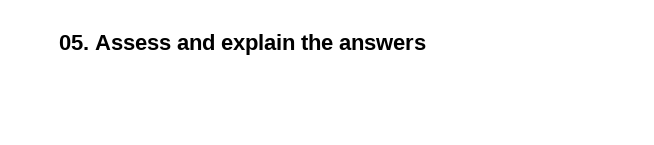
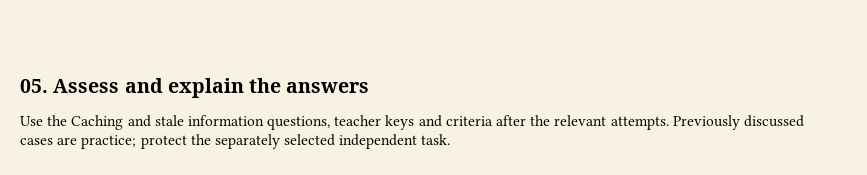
(426, 43) none -> [20,115,804,130] [20,134,451,149] // Use the Caching and stale information questions, teacher keys and criteria after the relevant attempts. Previously discussed cases are practice; protect the separately selected independent task.

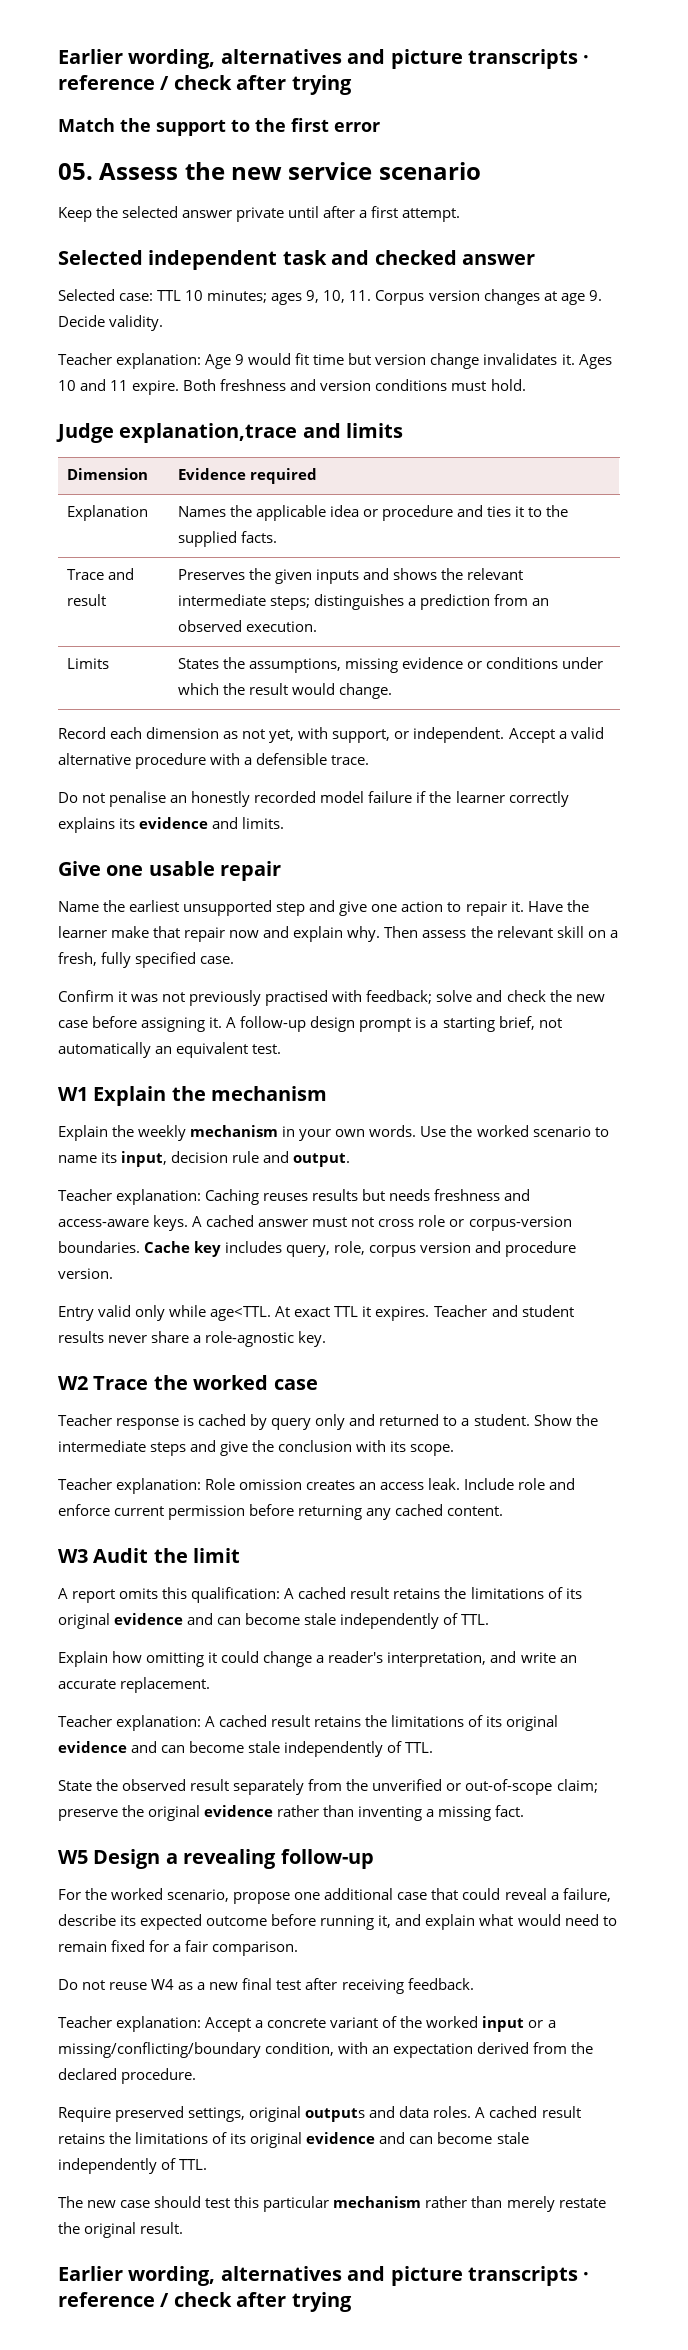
[20,78,370,98] [20,115,804,130] [20,134,451,149] 05. Assess and explain the answers // Use the Caching and stale information questions, teacher keys and criteria after the relevant attempts. Previously discussed cases are practice; protect the separately selected independent task. -> [58,49,590,69] [58,75,352,95] [58,118,380,136] [58,162,481,180] [58,206,461,222] [58,250,535,270] [58,289,602,305] [58,315,164,331] [58,353,612,369] [58,379,526,395] [56,423,404,443] [66,468,148,480] [177,468,317,484] [66,505,148,521] [177,505,569,521] [177,531,277,547] [66,568,134,580] [66,594,106,606] [177,568,524,584] [177,594,550,610] [177,620,317,632] [66,658,109,669] [177,657,604,673] [177,683,392,699] [58,727,604,743] [58,753,370,769] [58,791,569,807] [58,817,285,833] [58,861,282,881] [58,900,589,916] [58,926,618,942] [58,952,235,968] [58,990,605,1006] [58,1016,562,1032] [58,1042,282,1058] [58,1086,328,1106] [58,1125,609,1141] [58,1151,351,1167] [58,1189,531,1205] [58,1215,572,1231] [58,1241,577,1257] [58,1268,113,1279] [58,1305,574,1321] [58,1331,327,1347] [58,1375,318,1390] [58,1414,598,1430] [58,1440,455,1456] [58,1478,576,1494] [58,1504,504,1520] [58,1548,241,1563] [58,1587,582,1603] [58,1613,490,1629] [58,1651,577,1667] [58,1677,211,1693] [58,1715,559,1731] [58,1741,434,1757] [58,1779,598,1795] [58,1805,525,1821] [58,1849,374,1869] [58,1888,611,1904] [58,1914,617,1930] [58,1940,299,1956] [58,1978,474,1994] [58,2016,556,2032] [58,2042,594,2058] [58,2068,197,2084] [58,2106,581,2122] [58,2132,529,2148] [58,2158,208,2174] [58,2196,606,2212] [58,2222,184,2238] [58,2266,590,2286] [58,2292,352,2312] Earlier wording, alternatives and picture transcripts · reference / check after trying // Match the support to the first error // 05. Assess the new service scenario // Keep the selected answer private until after a first attempt. // Selected independent task and checked answer // Selected case: TTL 10 minutes; ages 9, 10, 11. Corpus version changes at age 9. Decide validity. // Teacher explanation: Age 9 would fit time but version change invalidates it. Ages 10 and 11 expire. Both freshness and version conditions must hold. // Judge explanation,trace and limits // Dimension | Evidence required // Explanation | Names the applicable idea or procedure and ties it to the supplied facts. // Trace and result | Preserves the given inputs and shows the relevant intermediate steps; distinguishes a prediction from an observed execution. // Limits | States the assumptions, missing evidence or conditions under which the result would change. // Record each dimension as not yet, with support, or independent. Accept a valid alternative procedure with a defensible trace. // Do not penalise an honestly recorded model failure if the learner correctly explains its evidence and limits. // Give one usable repair // Name the earliest unsupported step and give one action to repair it. Have the learner make that repair now and explain why. Then assess the relevant skill on a fresh, fully specified case. // Confirm it was not previously practised with feedback; solve and check the new case before assigning it. A follow-up design prompt is a starting brief, not automatically an equivalent test. // W1 Explain the mechanism // Explain the weekly mechanism in your own words. Use the worked scenario to name its input, decision rule and output. // Teacher explanation: Caching reuses results but needs freshness and access-aware keys. A cached answer must not cross role or corpus-version boundaries. Cache key includes query, role, corpus version and procedure version. // Entry valid only while age<TTL. At exact TTL it expires. Teacher and student results never share a role-agnostic key. // W2 Trace the worked case // Teacher response is cached by query only and returned to a student. Show the intermediate steps and give the conclusion with its scope. // Teacher explanation: Role omission creates an access leak. Include role and enforce current permission before returning any cached content. // W3 Audit the limit // A report omits this qualification: A cached result retains the limitations of its original evidence and can become stale independently of TTL. // Explain how omitting it could change a reader's interpretation, and write an accurate replacement. // Teacher explanation: A cached result retains the limitations of its original evidence and can become stale independently of TTL. // State the observed result separately from the unverified or out-of-scope claim; preserve the original evidence rather than inventing a missing fact. // W5 Design a revealing follow-up // For the worked scenario, propose one additional case that could reveal a failure, describe its expected outcome before running it, and explain what would need to remain fixed for a fair comparison. // Do not reuse W4 as a new final test after receiving feedback. // Teacher explanation: Accept a concrete variant of the worked input or a missing/conflicting/boundary condition, with an expectation derived from the declared procedure. // Require preserved settings, original outputs and data roles. A cached result retains the limitations of its original evidence and can become stale independently of TTL. // The new case should test this particular mechanism rather than merely restate the original result. // Earlier wording, alternatives and picture transcripts · reference / check after trying

